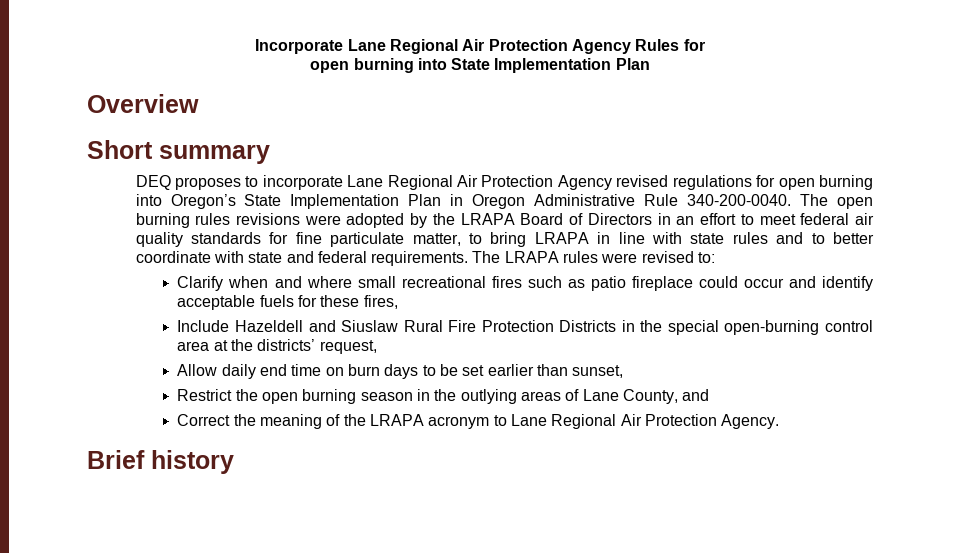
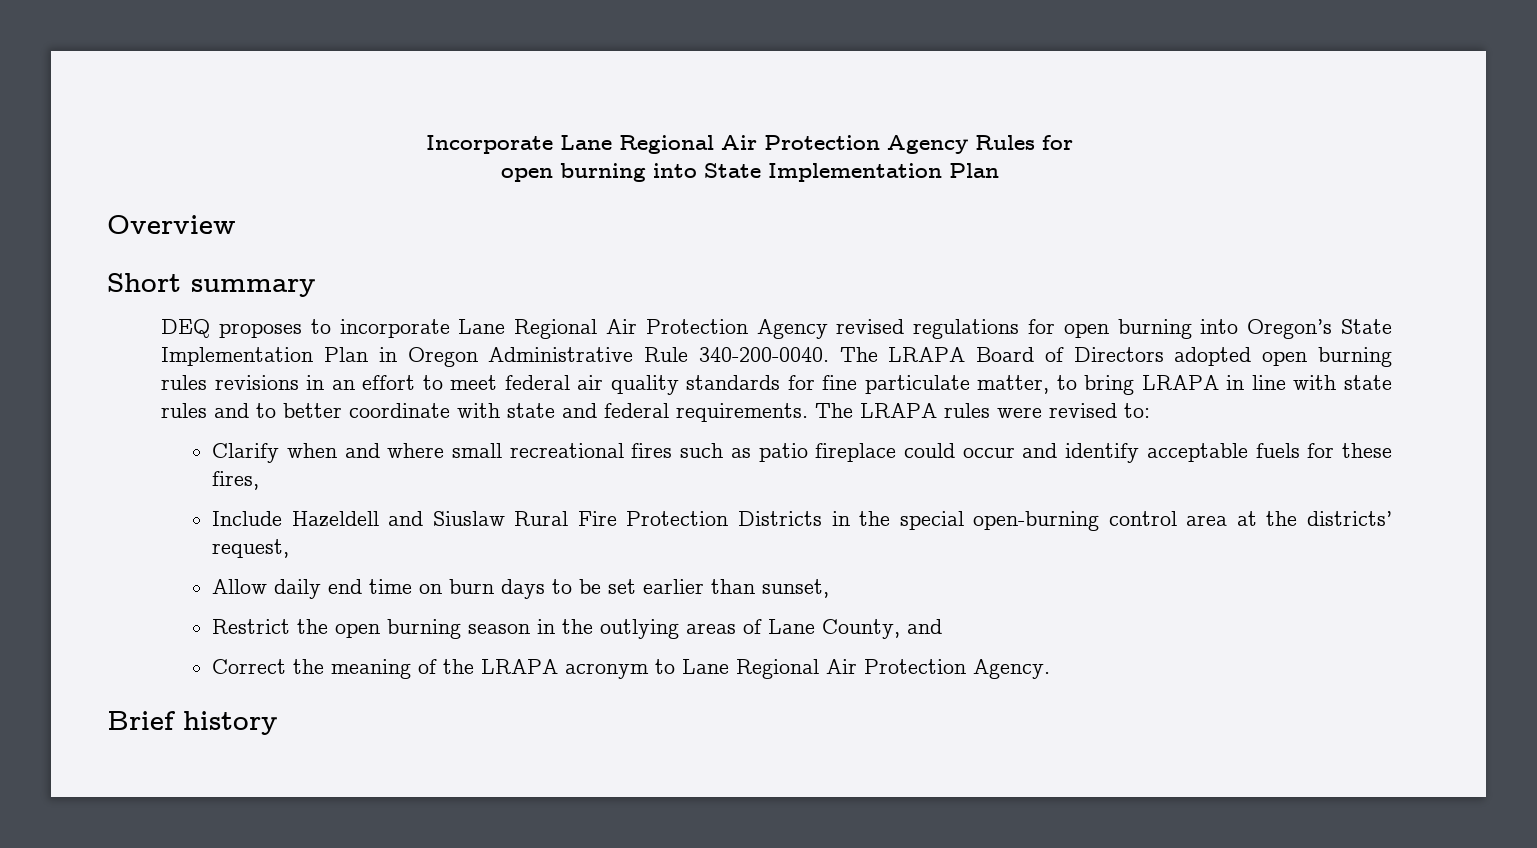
[836,197,873,209] [135,213,652,228] open burning rules revisions were adopted by the LRAPA Board of Directors -> [888,347,1393,367] [161,375,299,390] LRAPA Board of Directors adopted open burning rules revisions

